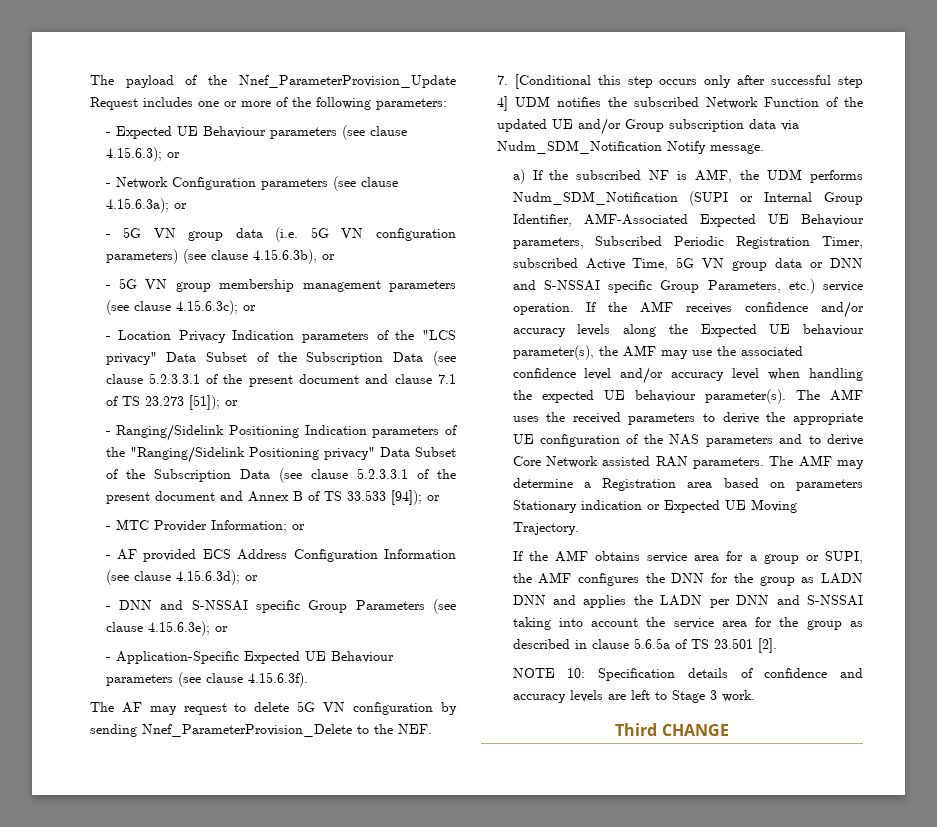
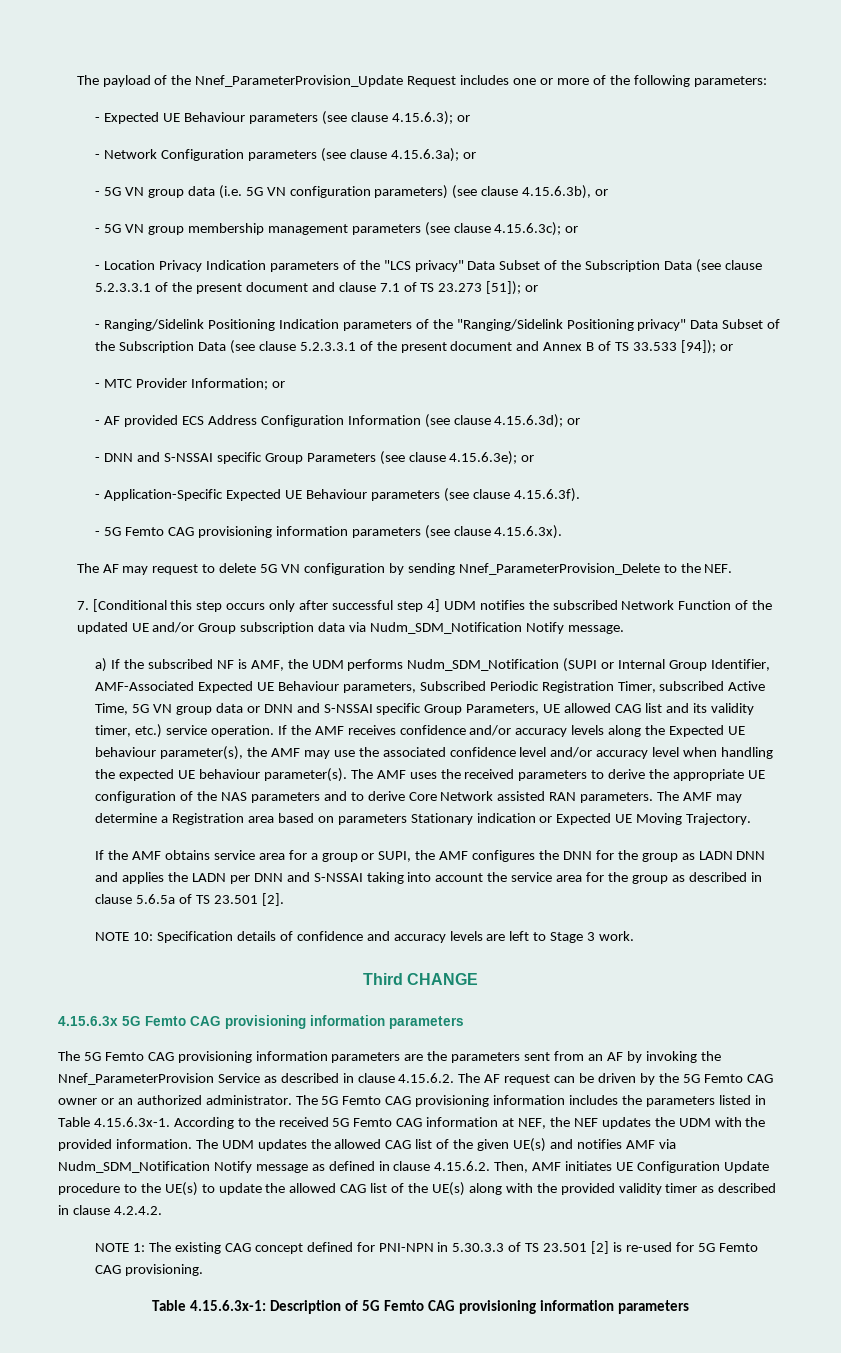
(308, 679) none -> [95,525,563,539] // - 5G Femto CAG provisioning information parameters (see clause 4.15.6.3x).
(781, 286) none -> [543,703,754,715] [95,725,132,737] UE allowed CAG list and its validity timer,
(729, 730) none -> [58,1015,464,1029] [58,1051,721,1063] [58,1073,773,1085] [58,1095,766,1107] [58,1117,766,1129] [58,1138,676,1152] [58,1161,769,1173] [58,1182,777,1196] [58,1205,162,1215] [95,1241,758,1254] [95,1264,204,1276] [152,1300,689,1314] // 4.15.6.3x 5G Femto CAG provisioning information parameters // The 5G Femto CAG provisioning information parameters are the parameters sent from an AF by invoking the Nnef_ParameterProvision Service as described in clause 4.15.6.2. The AF request can be driven by the 5G Femto CAG owner or an authorized administrator. The 5G Femto CAG provisioning information includes the parameters listed in Table 4.15.6.3x-1. According to the received 5G Femto CAG information at NEF, the NEF updates the UDM with the provided information. The UDM updates the allowed CAG list of the given UE(s) and notifies AMF via Nudm_SDM_Notification Notify message as defined in clause 4.15.6.2. Then, AMF initiates UE Configuration Update procedure to the UE(s) to update the allowed CAG list of the UE(s) along with the provided validity timer as described in clause 4.2.4.2. // NOTE 1: The existing CAG concept defined for PNI-NPN in 5.30.3.3 of TS 23.501 [2] is re-used for 5G Femto CAG provisioning. // Table 4.15.6.3x-1: Description of 5G Femto CAG provisioning information parameters

